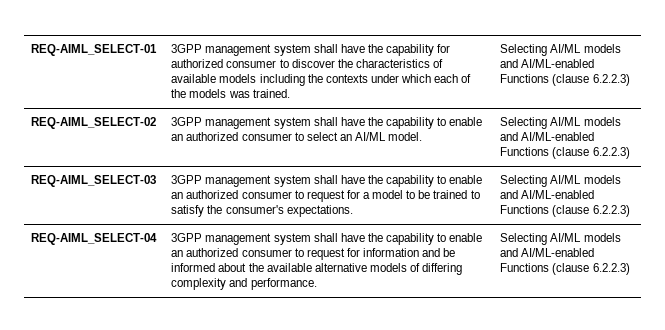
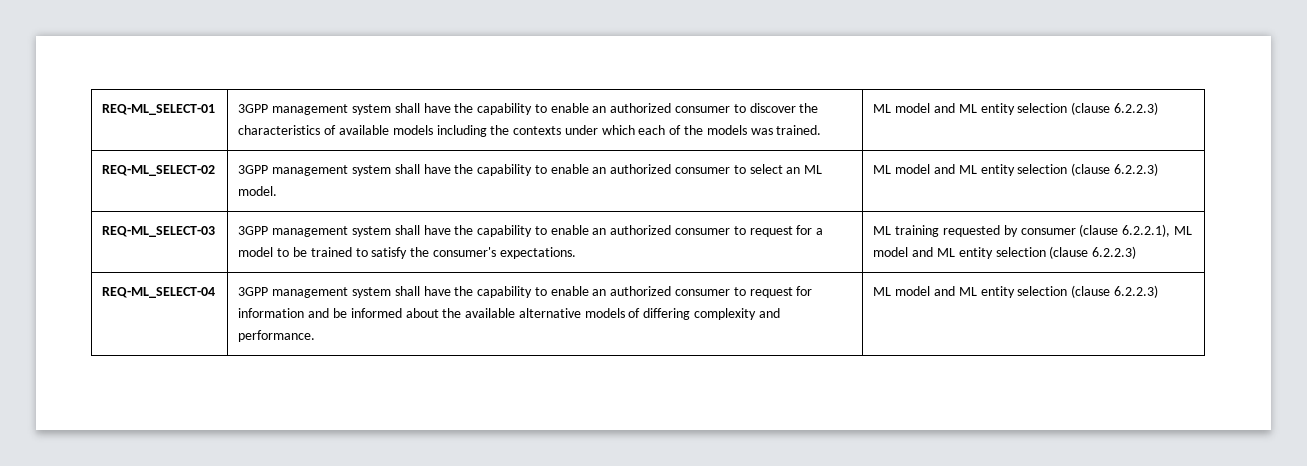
[31,44,158,56] [171,44,451,56] REQ-AIML_SELECT-01 | 3GPP management system shall have the capability for -> [102,104,216,115] [238,103,607,115] REQ-ML_SELECT-01 | 3GPP management system shall have the capability to enable an
[500,44,621,56] [500,59,595,68] [500,74,630,86] [31,117,157,129] Selecting AI/ML models and AI/ML-enabled Functions (clause 6.2.2.3) // REQ-AIML_SELECT-02 -> [873,102,1158,115] [102,165,216,176] ML model and ML entity selection (clause 6.2.2.3) // REQ-ML_SELECT-02
[354,132,386,141] AI/ML -> [804,165,823,174] ML
[500,117,621,129] [500,132,595,141] [500,147,630,159] [31,175,157,187] Selecting AI/ML models and AI/ML-enabled Functions (clause 6.2.2.3) // REQ-AIML_SELECT-03 -> [873,163,1158,176] [102,226,216,237] ML model and ML entity selection (clause 6.2.2.3) // REQ-ML_SELECT-03
[500,175,621,187] [500,190,595,199] [500,205,630,217] [31,233,158,245] Selecting AI/ML models and AI/ML-enabled Functions (clause 6.2.2.3) // REQ-AIML_SELECT-04 -> [873,224,1192,237] [873,246,1137,259] [102,287,216,298] ML training requested by consumer (clause 6.2.2.1), ML model and ML entity selection (clause 6.2.2.3) // REQ-ML_SELECT-04
[500,233,621,245] [500,248,595,257] [500,263,550,272] Selecting AI/ML models and AI/ML-enabled Functions -> [873,286,1068,298] ML model and ML entity selection

